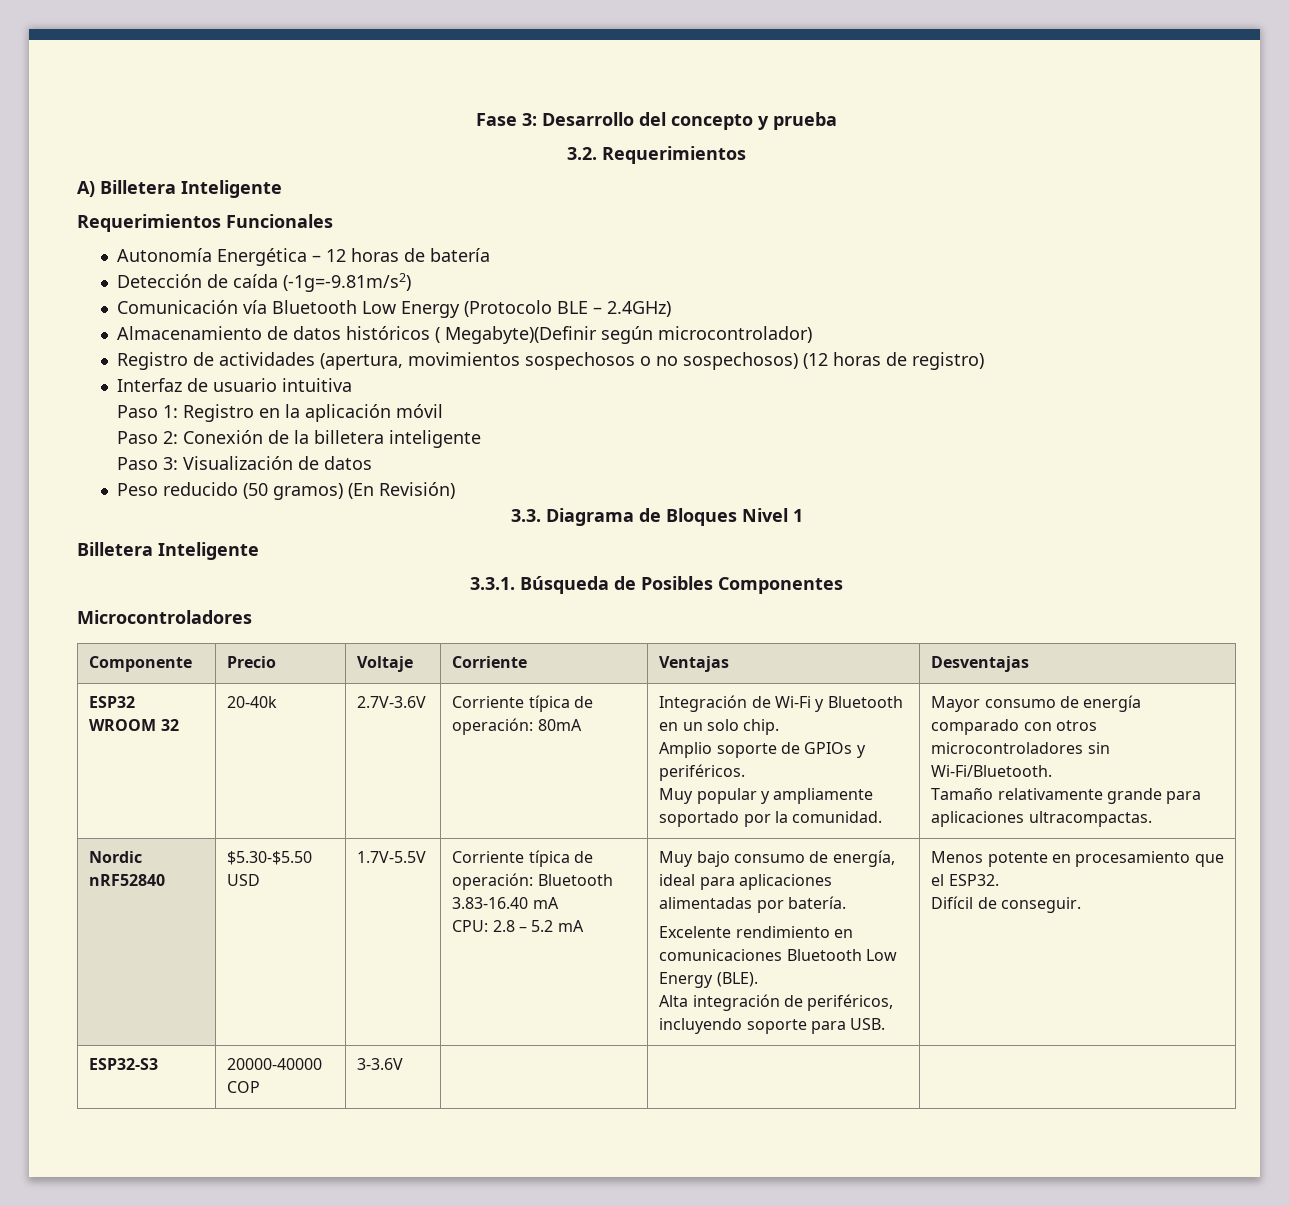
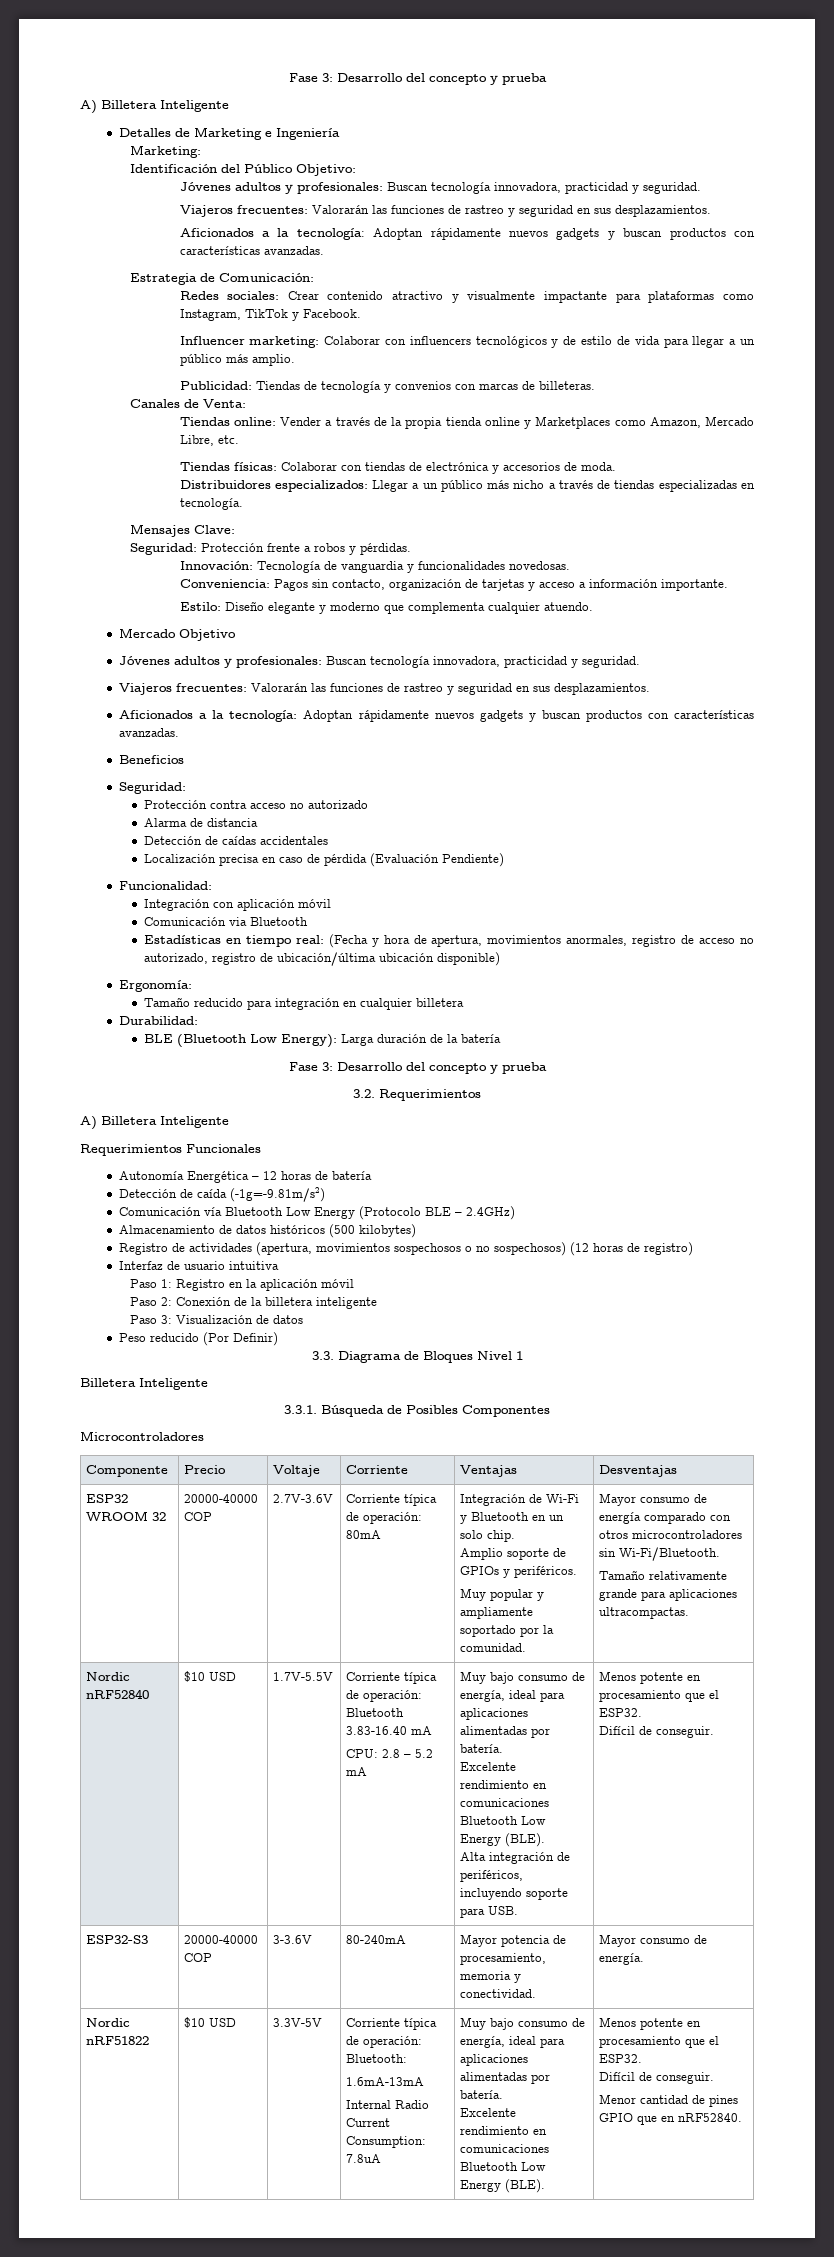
[476,112,837,130] Fase 3: Desarrollo del concepto y prueba -> [288,73,547,85] [80,100,229,114] [119,127,341,140] [129,145,201,158] [129,164,356,176] [179,182,701,194] [179,205,711,217] [179,228,756,240] [179,246,324,255] [129,273,314,285] [179,291,754,303] [179,309,361,321] [179,336,756,348] [179,354,295,366] [179,381,595,393] [129,399,246,408] [179,416,754,429] [179,435,239,446] [179,462,616,474] [179,480,756,492] [179,498,243,510] [129,524,235,537] [129,543,411,555] [179,561,570,573] [179,579,728,591] [179,601,593,614] [119,628,237,641] [119,656,641,668] [119,683,651,695] [119,710,754,722] [119,728,180,737] [119,755,185,764] [119,782,187,794] [144,800,369,809] [144,818,259,827] [144,836,329,845] [144,853,505,867] [119,881,213,890] [144,899,332,911] [144,917,309,926] [144,934,754,948] [144,952,501,966] [119,980,193,992] [144,997,465,1010] [119,1016,199,1025] [144,1034,502,1048] [288,1062,547,1074] Fase 3: Desarrollo del concepto y prueba // A) Billetera Inteligente // Detalles de Marketing e Ingeniería // Marketing: // Identificación del Público Objetivo: // Jóvenes adultos y profesionales: Buscan tecnología innovadora, practicidad y seguridad. // Viajeros frecuentes: Valorarán las funciones de rastreo y seguridad en sus desplazamientos. // Aficionados a la tecnología: Adoptan rápidamente nuevos gadgets y buscan productos con características avanzadas. // Estrategia de Comunicación: // Redes sociales: Crear contenido atractivo y visualmente impactante para plataformas como Instagram, TikTok y Facebook. // Influencer marketing: Colaborar con influencers tecnológicos y de estilo de vida para llegar a un público más amplio. // Publicidad: Tiendas de tecnología y convenios con marcas de billeteras. // Canales de Venta: // Tiendas online: Vender a través de la propia tienda online y Marketplaces como Amazon, Mercado Libre, etc. // Tiendas físicas: Colaborar con tiendas de electrónica y accesorios de moda. // Distribuidores especializados: Llegar a un público más nicho a través de tiendas especializadas en tecnología. // Mensajes Clave: // Seguridad: Protección frente a robos y pérdidas. // Innovación: Tecnología de vanguardia y funcionalidades novedosas. // Conveniencia: Pagos sin contacto, organización de tarjetas y acceso a información importante. // Estilo: Diseño elegante y moderno que complementa cualquier atuendo. // Mercado Objetivo // Jóvenes adultos y profesionales: Buscan tecnología innovadora, practicidad y seguridad. // Viajeros frecuentes: Valorarán las funciones de rastreo y seguridad en sus desplazamientos. // Aficionados a la tecnología: Adoptan rápidamente nuevos gadgets y buscan productos con características avanzadas. // Beneficios // Seguridad: // Protección contra acceso no autorizado // Alarma de distancia // Detección de caídas accidentales // Localización precisa en caso de pérdida (Evaluación Pendiente) // Funcionalidad: // Integración con aplicación móvil // Comunicación via Bluetooth // Estadísticas en tiempo real: (Fecha y hora de apertura, movimientos anormales, registro de acceso no autorizado, registro de ubicación/última ubicación disponible) // Ergonomía: // Tamaño reducido para integración en cualquier billetera // Durabilidad: // BLE (Bluetooth Low Energy): Larga duración de la batería // Fase 3: Desarrollo del concepto y prueba
[434,326,812,344] ( Megabyte)(Definir según microcontrolador) -> [329,1224,417,1238] (500 kilobytes)
[242,482,455,500] (50 gramos) (En Revisión) -> [203,1332,279,1346] (Por Definir)
[227,696,278,708] 20-40k -> [183,1494,258,1503] [183,1512,212,1521] 20000-40000 COP
[227,851,313,865] $5.30-$5.50 -> [183,1671,205,1682] $10
(404, 1064) | | -> [345,1935,406,1944] [459,1934,566,1947] [459,1953,546,1965] [459,1971,521,1983] [459,1989,536,1998] [598,1934,707,1947] [598,1953,644,1965] [85,2018,130,2027] [85,2036,149,2045] [183,2017,236,2028] [272,2018,322,2027] [345,2018,437,2030] [345,2036,422,2048] [345,2054,407,2063] [345,2077,424,2086] [345,2100,429,2109] [345,2118,390,2127] [345,2136,426,2148] [345,2154,381,2163] [459,2017,585,2030] [459,2036,565,2048] [459,2054,528,2066] [459,2072,550,2084] [459,2090,503,2099] [459,2108,516,2117] [459,2126,547,2135] [459,2144,549,2153] [459,2162,546,2171] [459,2179,545,2193] [598,2017,701,2030] [598,2036,719,2048] [598,2054,642,2063] [598,2072,714,2084] [598,2094,738,2107] [598,2113,742,2125] 80-240mA | Mayor potencia de procesamiento, memoria y conectividad. | Mayor consumo de energía. // Nordic nRF51822 | $10 USD | 3.3V-5V | Corriente típica de operación: Bluetooth: // 1.6mA-13mA // Internal Radio Current Consumption: 7.8uA | Muy bajo consumo de energía, ideal para aplicaciones alimentadas por batería. // Excelente rendimiento en comunicaciones Bluetooth Low Energy (BLE). | Menos potente en procesamiento que el ESP32. // Difícil de conseguir. // Menor cantidad de pines GPIO que en nRF52840.

